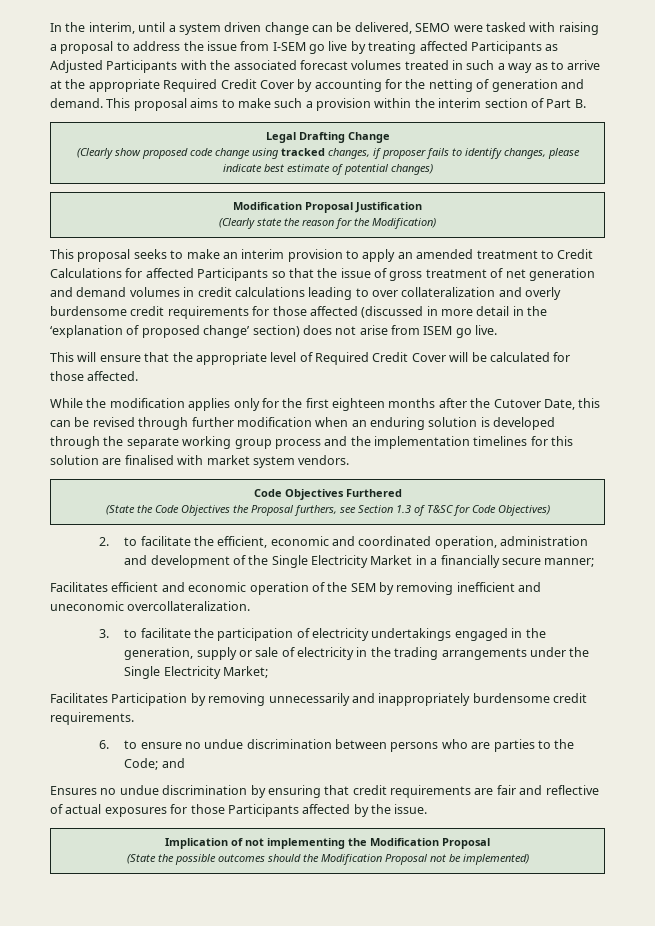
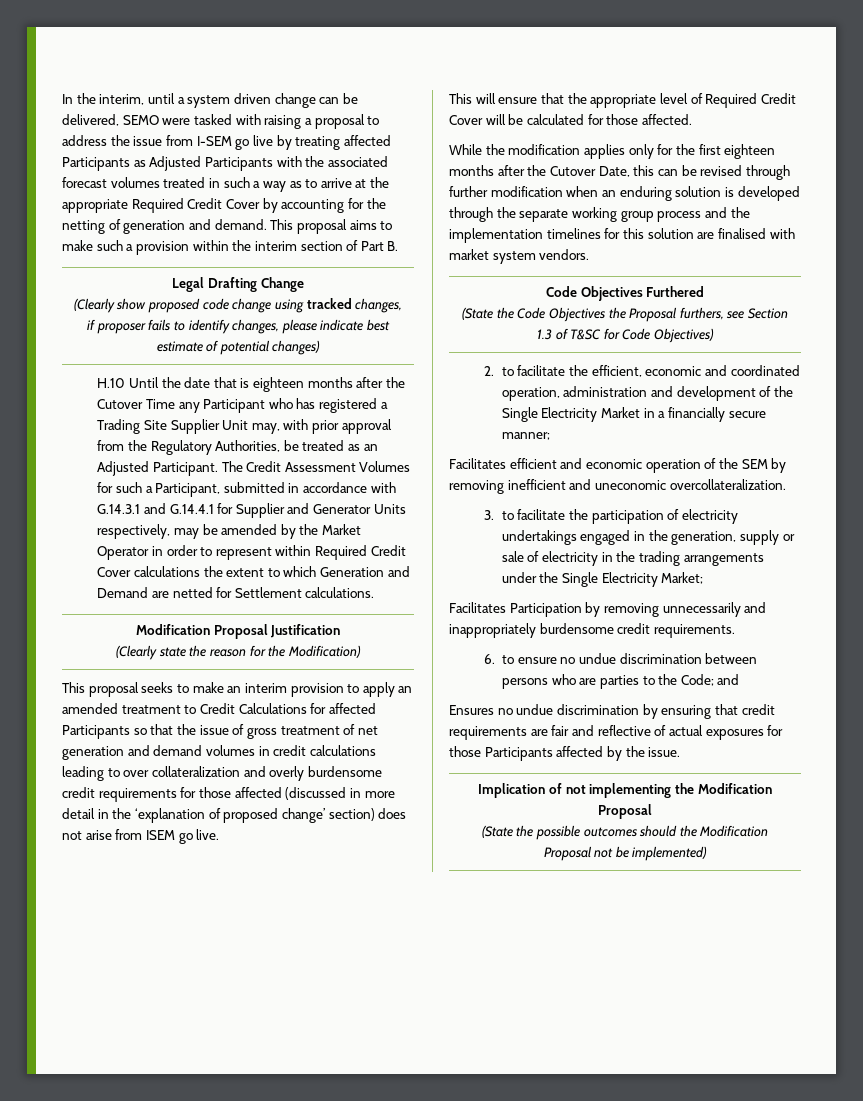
(433, 169) none -> [97,377,406,392] [97,398,388,413] [97,419,392,434] [97,440,378,455] [97,461,411,476] [97,482,396,497] [97,503,406,518] [97,524,362,539] [97,545,406,560] [97,566,410,577] [97,587,375,598] // H.10 Until the date that is eighteen months after the Cutover Time any Participant who has registered a Trading Site Supplier Unit may, with prior approval from the Regulatory Authorities, be treated as an Adjusted Participant. The Credit Assessment Volumes for such a Participant, submitted in accordance with G.14.3.1 and G.14.4.1 for Supplier and Generator Units respectively, may be amended by the Market Operator in order to represent within Required Credit Cover calculations the extent to which Generation and Demand are netted for Settlement calculations.

